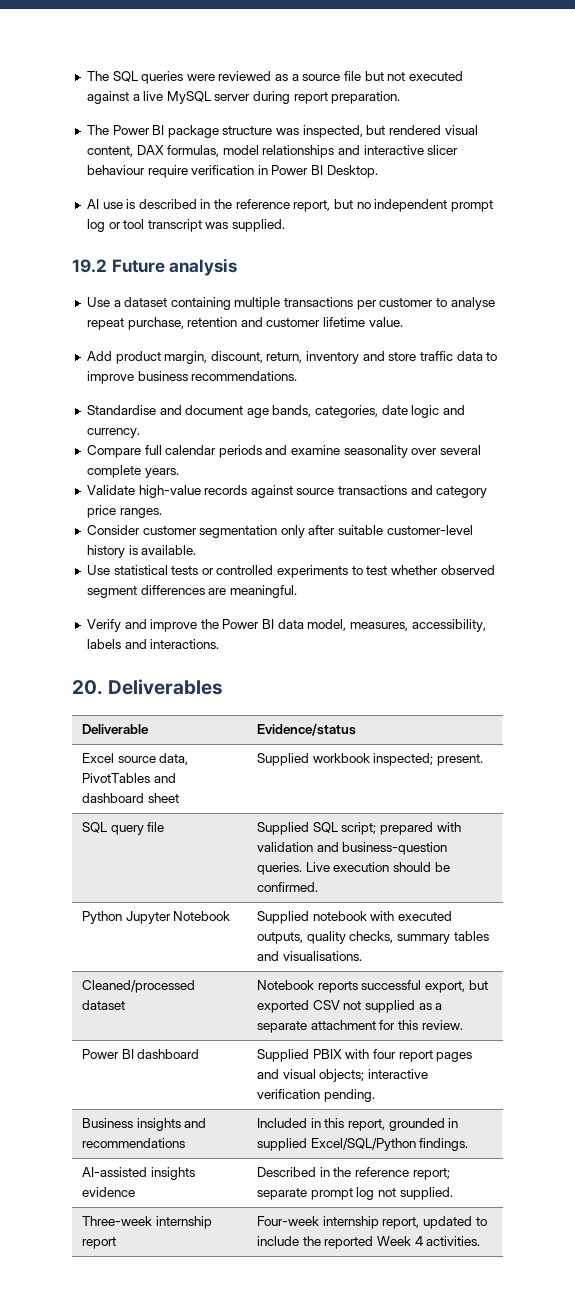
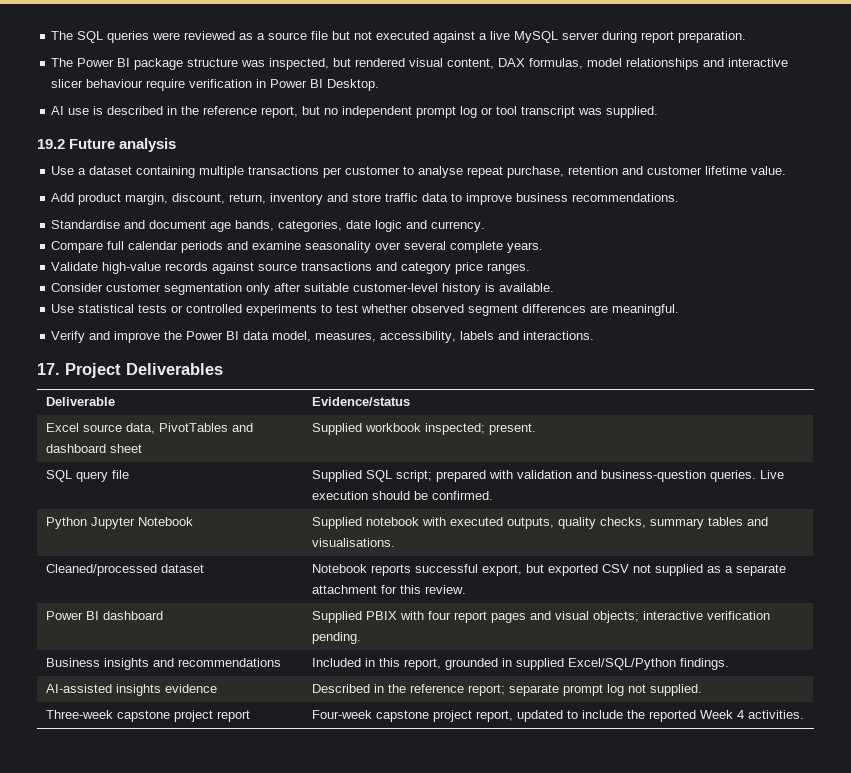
[72,680,103,695] 20. -> [37,363,121,378] 17. Project
[155,1216,212,1229] internship -> [117,710,214,722] capstone project
[322,1216,379,1229] internship -> [376,710,473,722] capstone project

